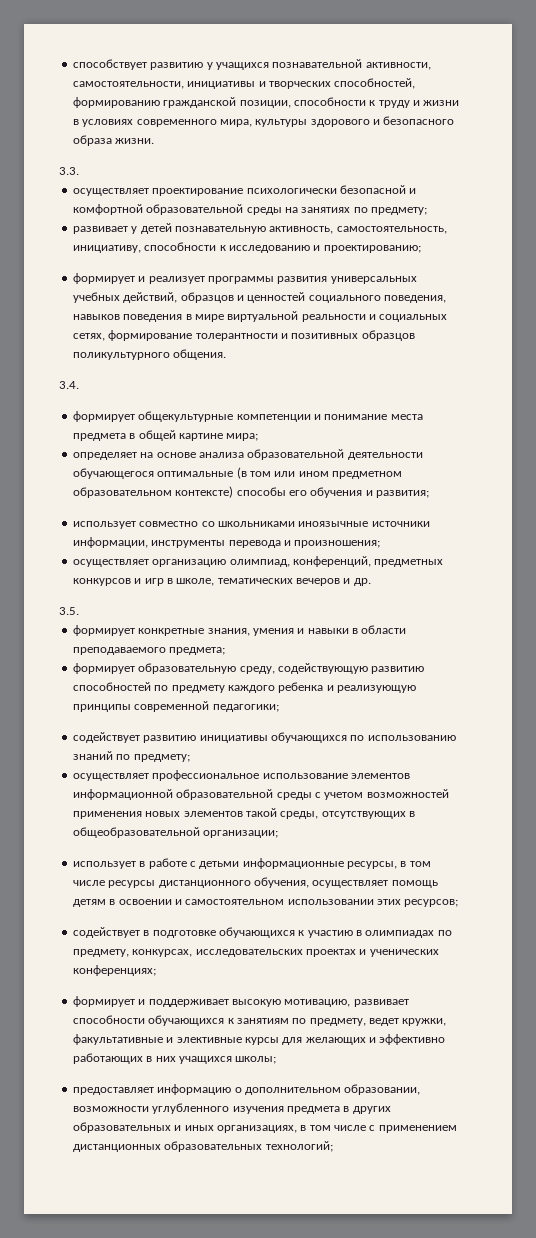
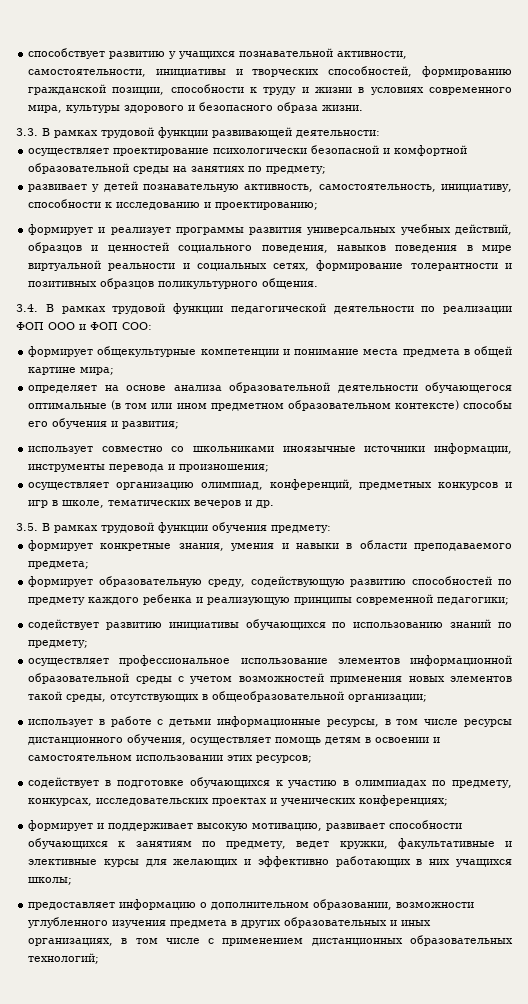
(79, 171) none -> [42,127,380,138] В рамках трудовой функции развивающей деятельности:
(79, 385) none -> [45,303,512,314] [16,322,152,330] В рамках трудовой функции педагогической деятельности по реализации ФОП ООО и ФОП СОО:
(79, 611) none -> [42,522,331,533] В рамках трудовой функции обучения предмету:

